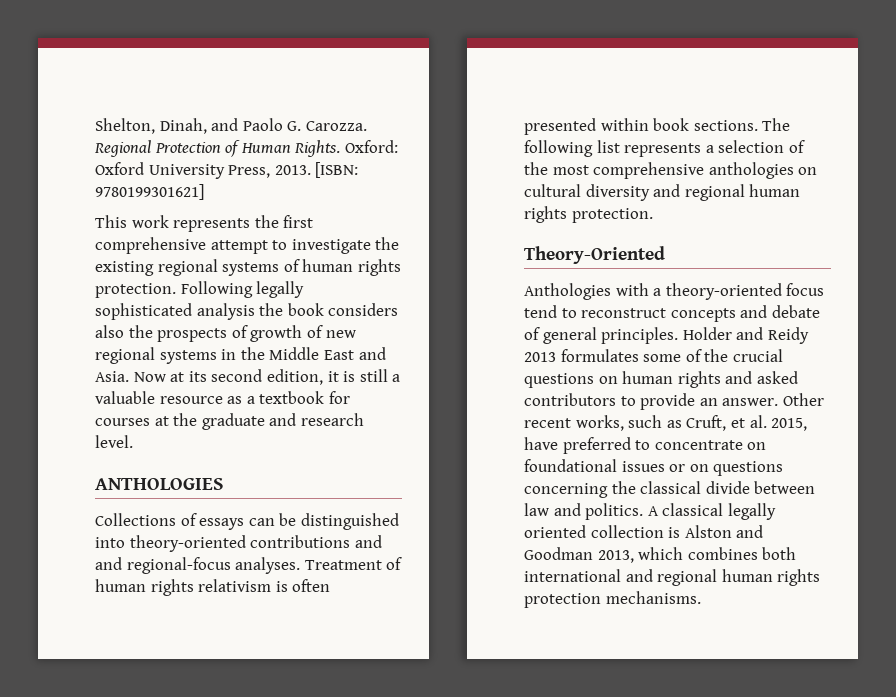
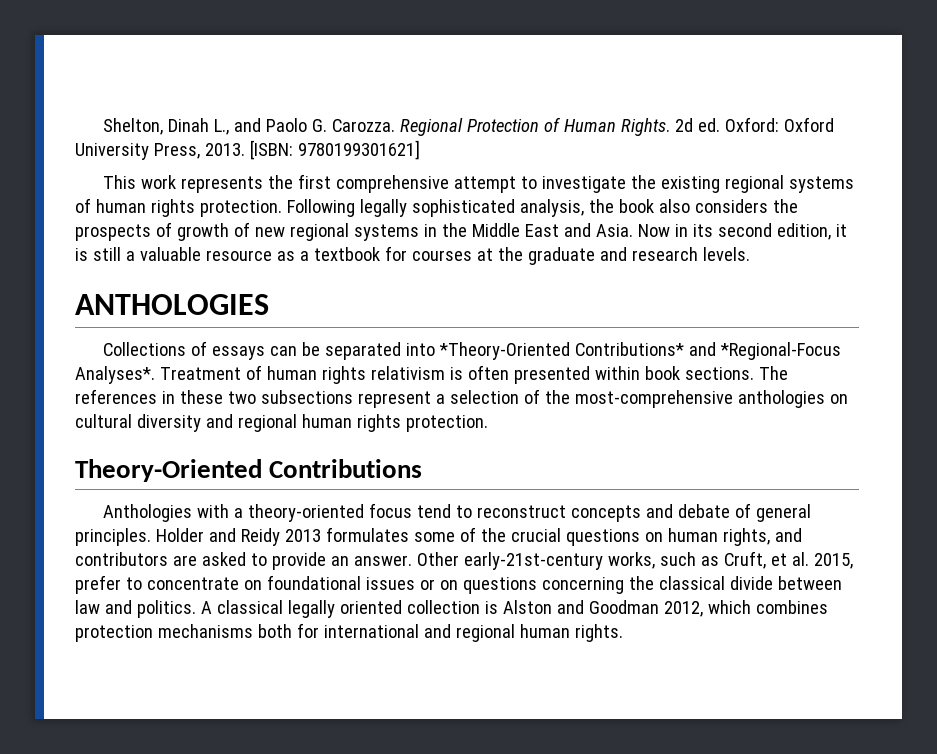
[159,118,207,134] Dinah, -> [167,118,229,135] Dinah L.,
(341, 148) none -> [674,118,720,132] 2d ed.
[196,303,255,320] analysis -> [519,199,584,217] analysis,
[328,303,399,316] [95,325,124,338] considers also -> [658,199,768,213] also considers
[170,372,185,382] at -> [674,224,688,237] in
[95,435,133,448] level. -> [702,247,750,261] levels.
[300,513,399,530] [95,535,382,552] [95,557,301,574] distinguished into theory-oriented contributions and and regional-focus analyses. -> [324,342,841,360] [75,366,155,384] separated into *Theory-Oriented Contributions* and *Regional-Focus Analyses*.
[524,140,702,157] following list represents -> [75,389,431,408] references in these two subsections represent
[552,162,705,179] most comprehensive -> [574,390,733,408] most-comprehensive
(665, 255) none -> [269,459,423,478] Contributions
[677,371,798,388] [524,393,616,406] rights and asked contributors -> [722,528,802,546] [75,552,246,566] rights, and contributors are asked
[524,418,571,428] recent -> [463,552,603,570] early-21st-century
[524,437,631,454] have preferred -> [75,575,121,594] prefer
[597,550,634,563] 2013, -> [663,601,703,617] 2012,
[762,547,797,560] both -> [75,623,319,642] protection mechanisms both for
[777,569,821,586] [524,591,701,608] rights protection mechanisms. -> [574,624,623,642] rights.

